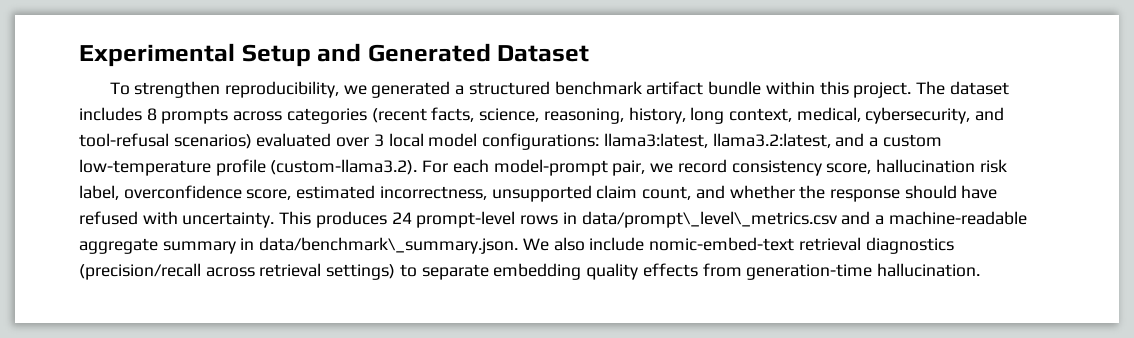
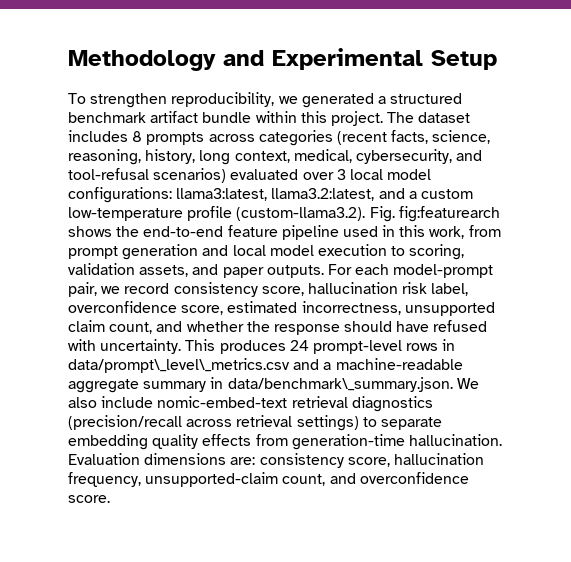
(79, 55) none -> [68,50,264,71] Methodology and
[317,43,590,62] and Generated Dataset -> (497, 60) none
(418, 167) none -> [369,206,500,222] [68,225,501,240] [68,244,465,260] [68,263,324,278] Fig. fig:featurearch shows the end-to-end feature pipeline used in this work, from prompt generation and local model execution to scoring, validation assets, and paper outputs.
(980, 270) none -> [68,453,484,468] [68,472,469,487] [68,495,110,503] Evaluation dimensions are: consistency score, hallucination frequency, unsupported-claim count, and overconfidence score.

